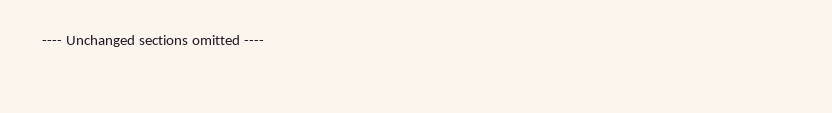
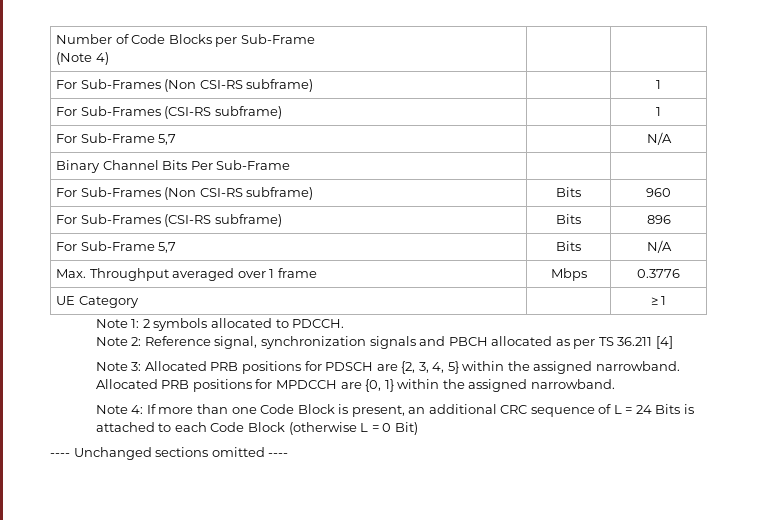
(42, 42) none -> [56,34,315,47] [56,52,109,65] [56,79,314,92] [656,80,661,89] [56,106,282,119] [656,107,661,116] [56,133,177,145] [646,132,672,145] [56,160,291,173] [56,187,314,200] [556,187,581,197] [646,188,671,197] [56,214,282,227] [556,214,581,224] [646,215,671,224] [56,241,177,253] [556,241,581,251] [646,240,672,253] [56,268,317,281] [550,268,587,281] [637,269,680,278] [56,296,139,308] [650,296,667,305] [95,318,345,331] [95,336,673,349] [95,361,680,374] [95,379,615,392] [95,404,694,417] [95,422,418,435] Number of Code Blocks per Sub-Frame // (Note 4) | | // For Sub-Frames (Non CSI-RS subframe) | | 1 // For Sub-Frames (CSI-RS subframe) | | 1 // For Sub-Frame 5,7 | | N/A // Binary Channel Bits Per Sub-Frame | | // For Sub-Frames (Non CSI-RS subframe) | Bits | 960 // For Sub-Frames (CSI-RS subframe) | Bits | 896 // For Sub-Frame 5,7 | Bits | N/A // Max. Throughput averaged over 1 frame | Mbps | 0.3776 // UE Category | | ≥ 1 // Note 1: 2 symbols allocated to PDCCH. // Note 2: Reference signal, synchronization signals and PBCH allocated as per TS 36.211 [4] // Note 3: Allocated PRB positions for PDSCH are {2, 3, 4, 5} within the assigned narrowband. Allocated PRB positions for MPDCCH are {0, 1} within the assigned narrowband. // Note 4: If more than one Code Block is present, an additional CRC sequence of L = 24 Bits is attached to each Code Block (otherwise L = 0 Bit) //

